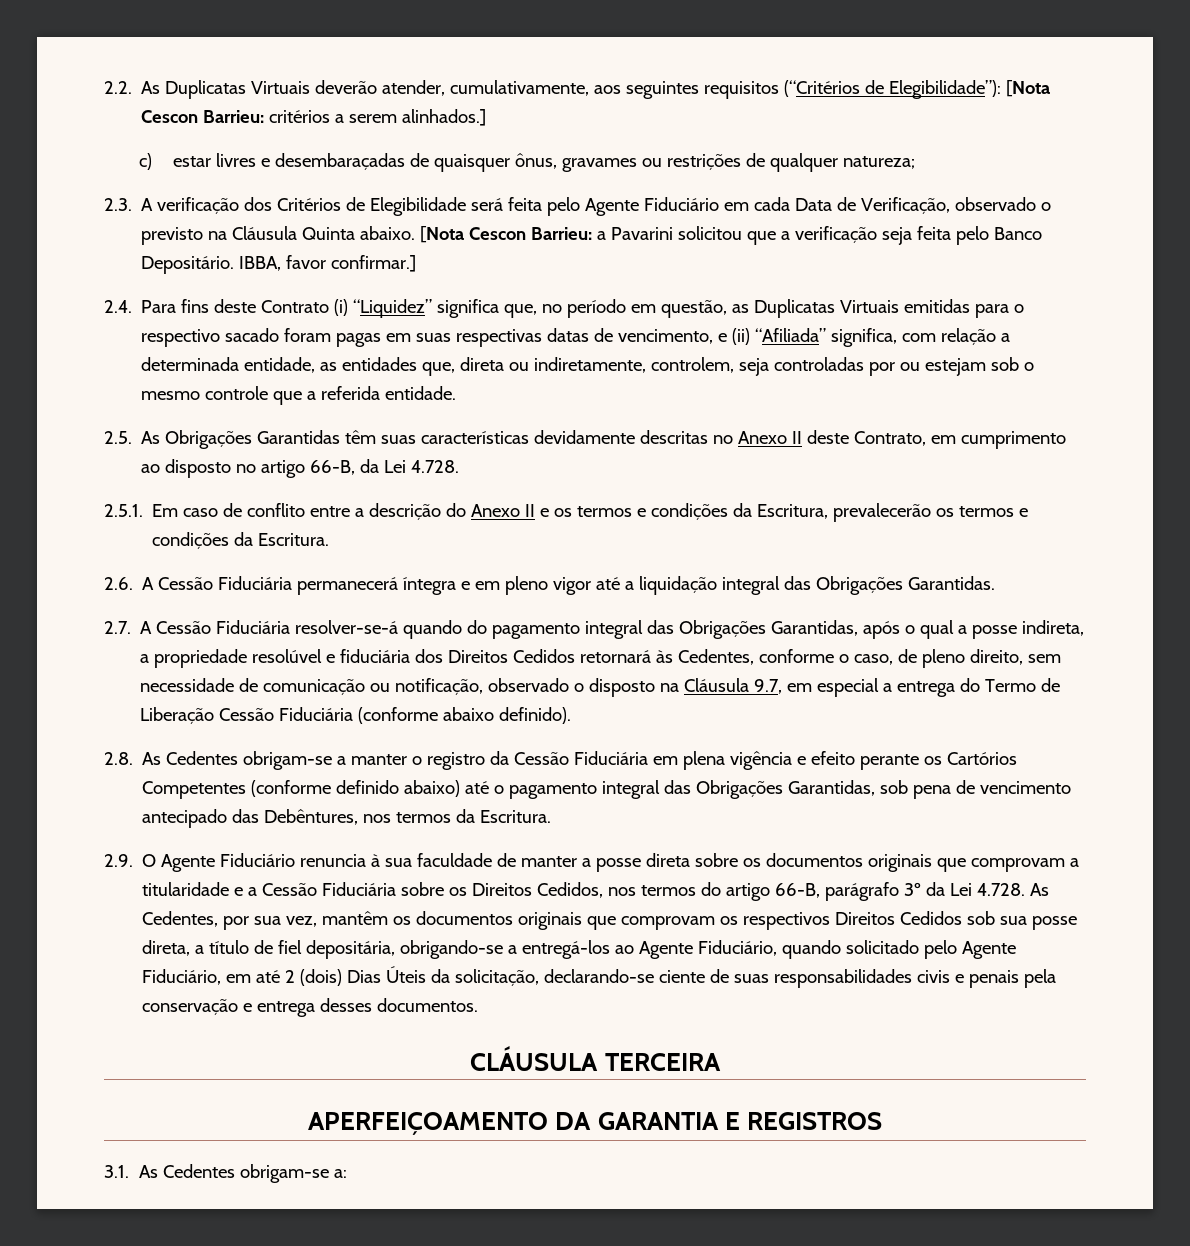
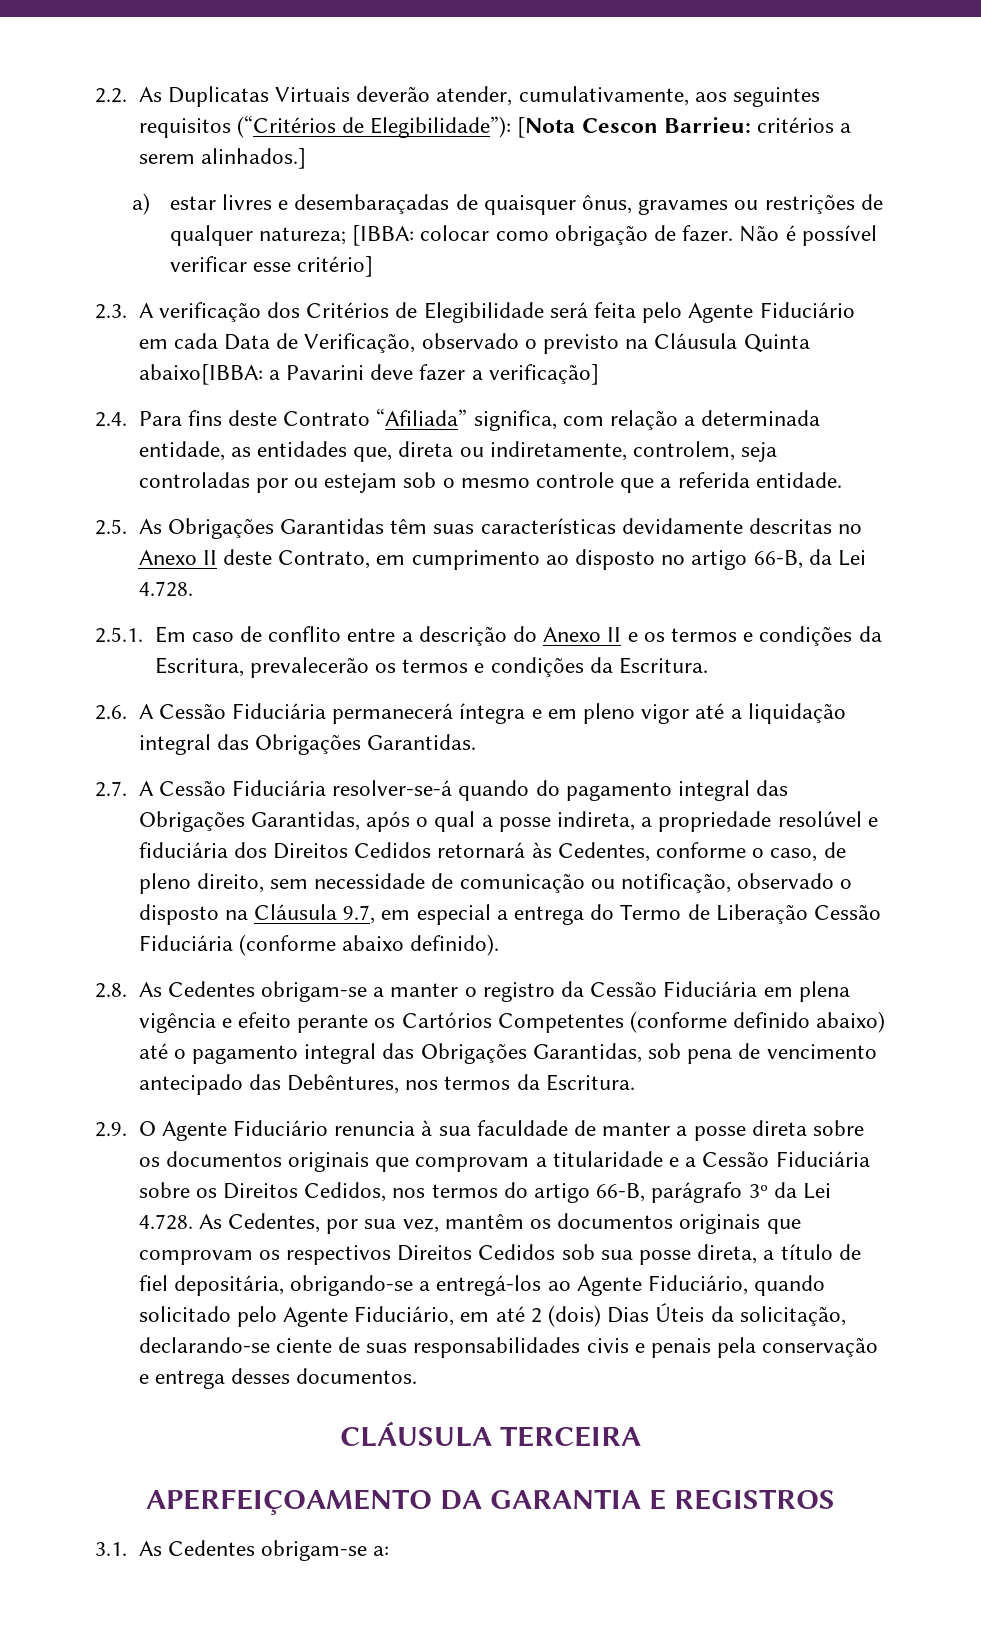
[138,153,152,170] c) -> [132,193,151,215] a)
(916, 162) none -> [352,225,877,246] [169,256,374,277] [IBBA: colocar como obrigação de fazer. Não é possível verificar esse critério]
[360,226,1043,245] [141,255,417,274] abaixo. [Nota Cescon Barrieu: a Pavarini solicitou que a verificação seja feita pelo Banco Depositário. IBBA, favor confirmar.] -> [138,364,599,385] abaixo[IBBA: a Pavarini deve fazer a verificação]
[334,299,1025,318] [141,328,751,347] (i) “Liquidez” significa que, no período em questão, as Duplicatas Virtuais emitidas para o respectivo sacado foram pagas em suas respectivas datas de vencimento, e (ii) -> (371, 418) none

